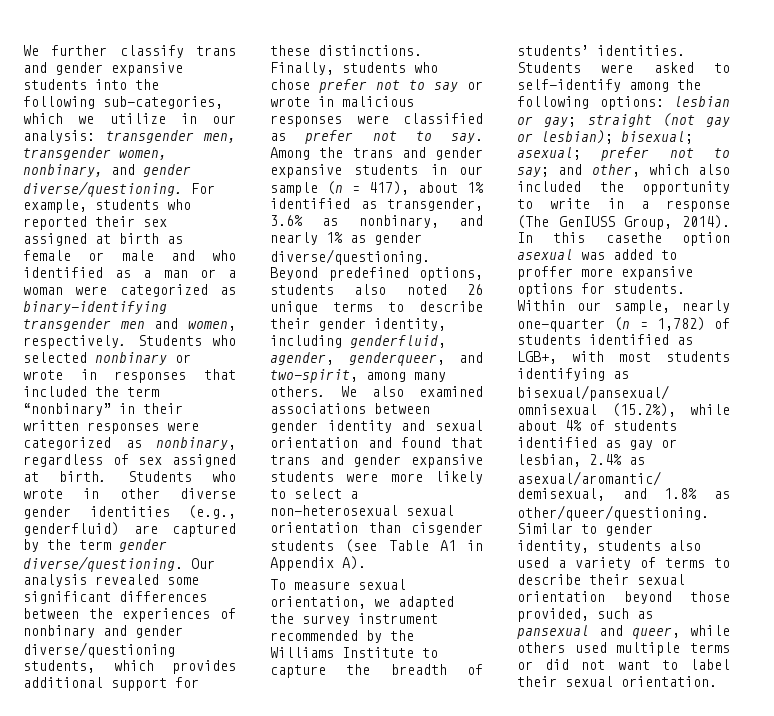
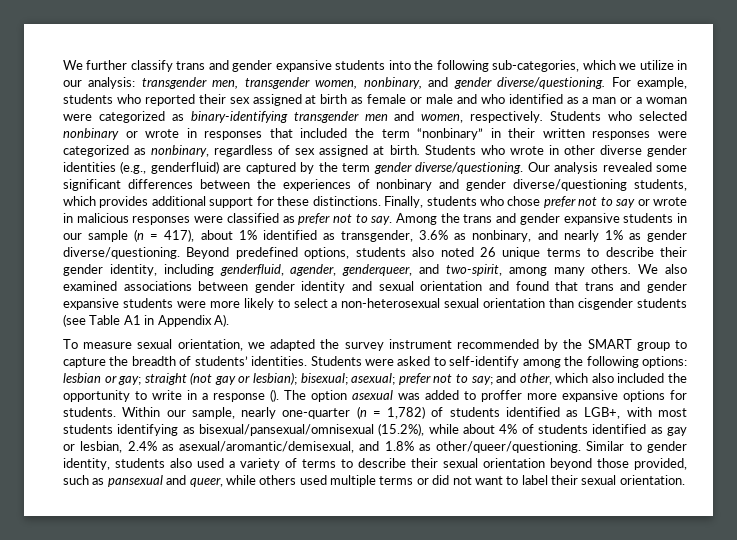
[270,647,414,658] Williams Institute -> [587,339,670,351] SMART group
[517,215,730,230] [517,232,662,243] (The GenIUSS Group, 2014). In this casethe -> [270,389,306,402] (). The

